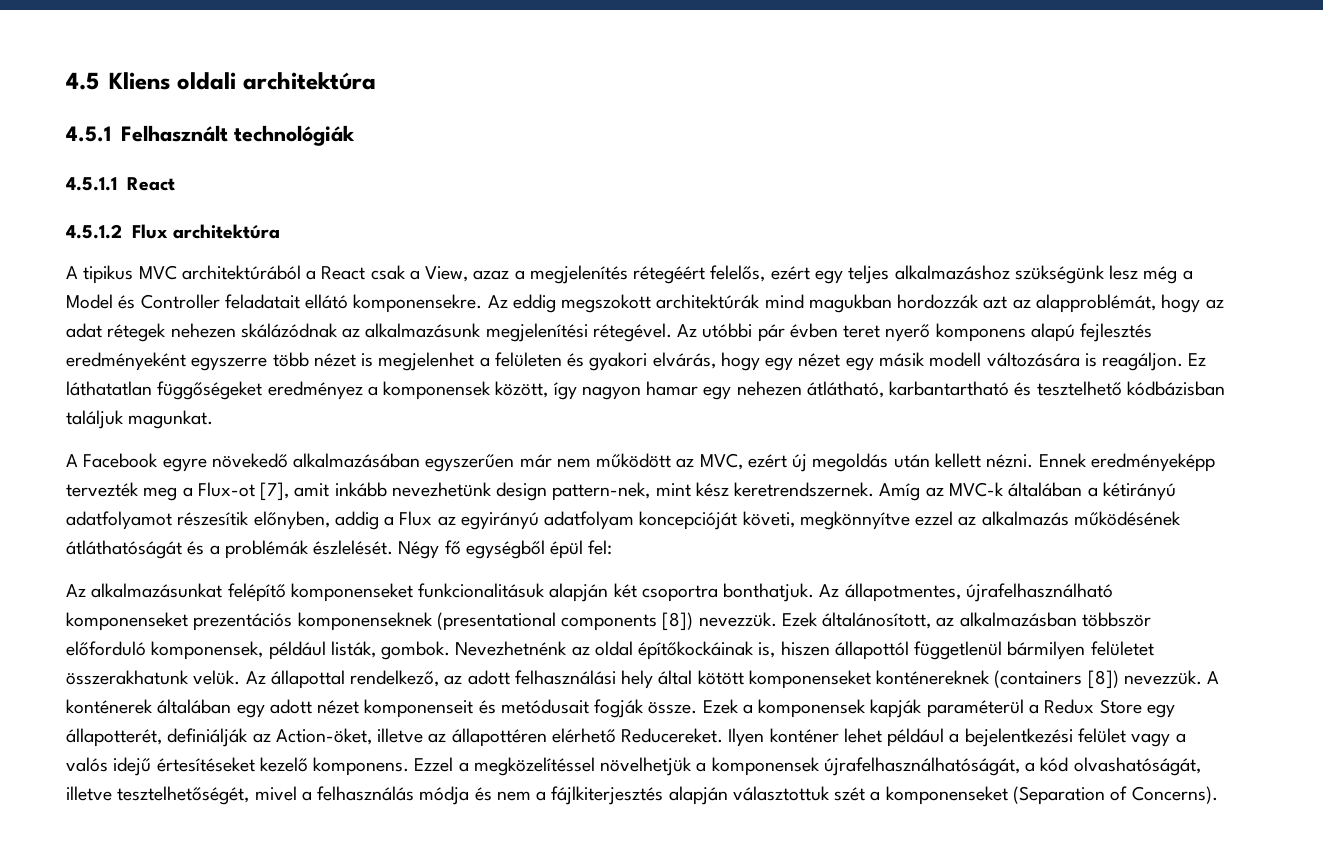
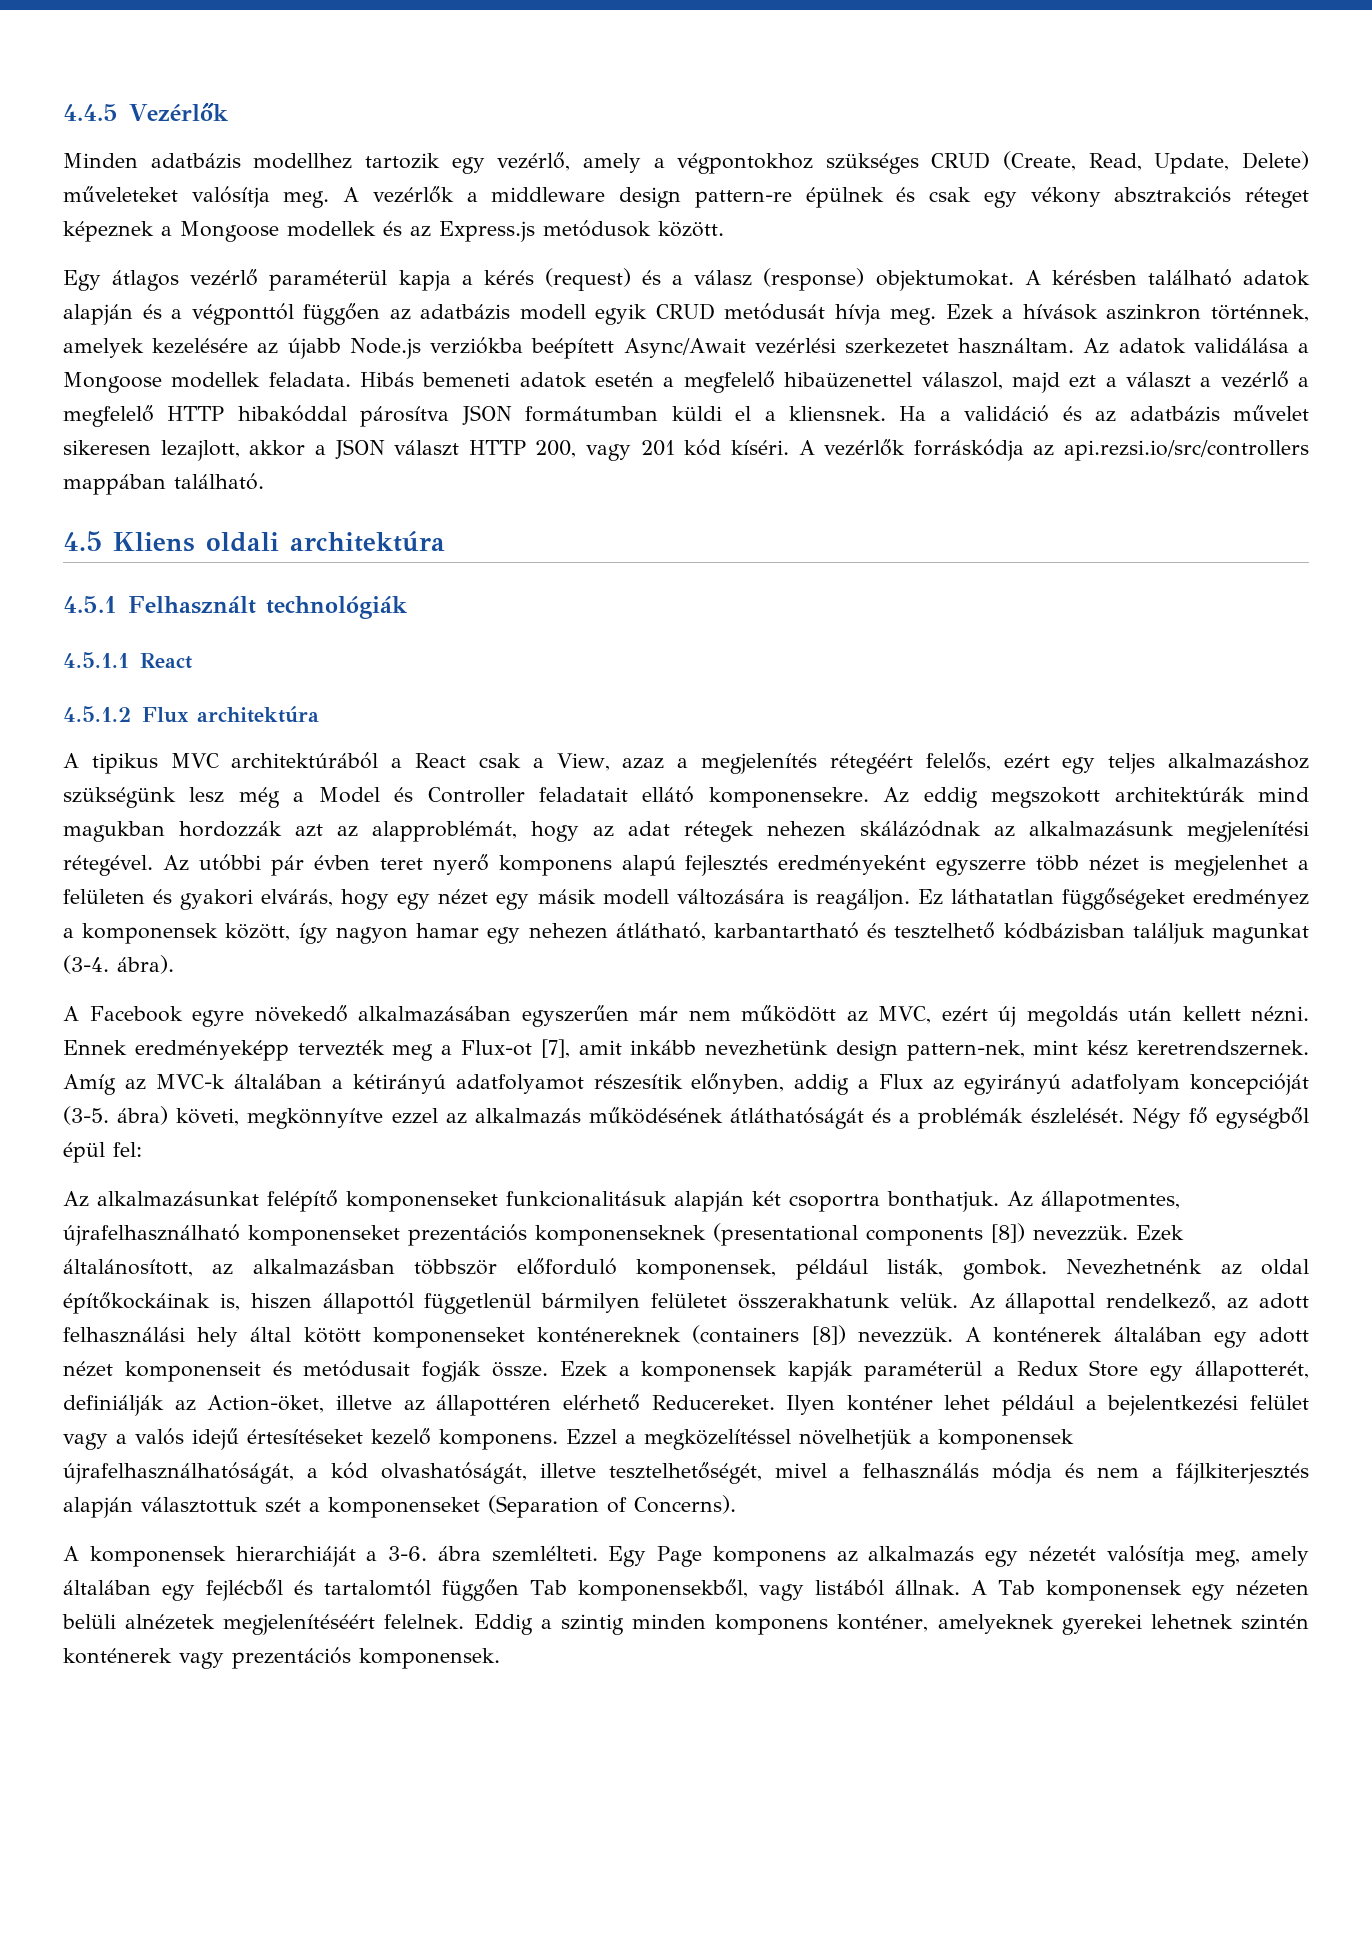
(66, 81) none -> [63,103,228,121] [63,151,1309,174] [63,186,1310,208] [63,220,724,242] [63,268,1310,291] [63,303,1309,325] [63,337,1309,359] [63,371,1309,393] [63,405,1309,427] [63,439,1309,461] [63,473,264,495] 4.4.5 Vezérlők // Minden adatbázis modellhez tartozik egy vezérlő, amely a végpontokhoz szükséges CRUD (Create, Read, Update, Delete) műveleteket valósítja meg. A vezérlők a middleware design pattern-re épülnek és csak egy vékony absztrakciós réteget képeznek a Mongoose modellek és az Express.js metódusok között. // Egy átlagos vezérlő paraméterül kapja a kérés (request) és a válasz (response) objektumokat. A kérésben található adatok alapján és a végponttól függően az adatbázis modell egyik CRUD metódusát hívja meg. Ezek a hívások aszinkron történnek, amelyek kezelésére az újabb Node.js verziókba beépített Async/Await vezérlési szerkezetet használtam. Az adatok validálása a Mongoose modellek feladata. Hibás bemeneti adatok esetén a megfelelő hibaüzenettel válaszol, majd ezt a választ a vezérlő a megfelelő HTTP hibakóddal párosítva JSON formátumban küldi el a kliensnek. Ha a validáció és az adatbázis művelet sikeresen lezajlott, akkor a JSON választ HTTP 200, vagy 201 kód kíséri. A vezérlők forráskódja az api.rezsi.io/src/controllers mappában található. //
[128,410,214,429] magunkat. -> [1212,923,1309,944] [63,955,174,974] magunkat (3-4. ábra).
(738, 520) none -> [63,1106,169,1125] (3-5. ábra)
(1218, 795) none -> [63,1545,1309,1567] [63,1579,1310,1601] [62,1614,1310,1635] [63,1647,500,1669] // A komponensek hierarchiáját a 3-6. ábra szemlélteti. Egy Page komponens az alkalmazás egy nézetét valósítja meg, amely általában egy fejlécből és tartalomtól függően Tab komponensekből, vagy listából állnak. A Tab komponensek egy nézeten belüli alnézetek megjelenítéséért felelnek. Eddig a szintig minden komponens konténer, amelyeknek gyerekei lehetnek szintén konténerek vagy prezentációs komponensek.

